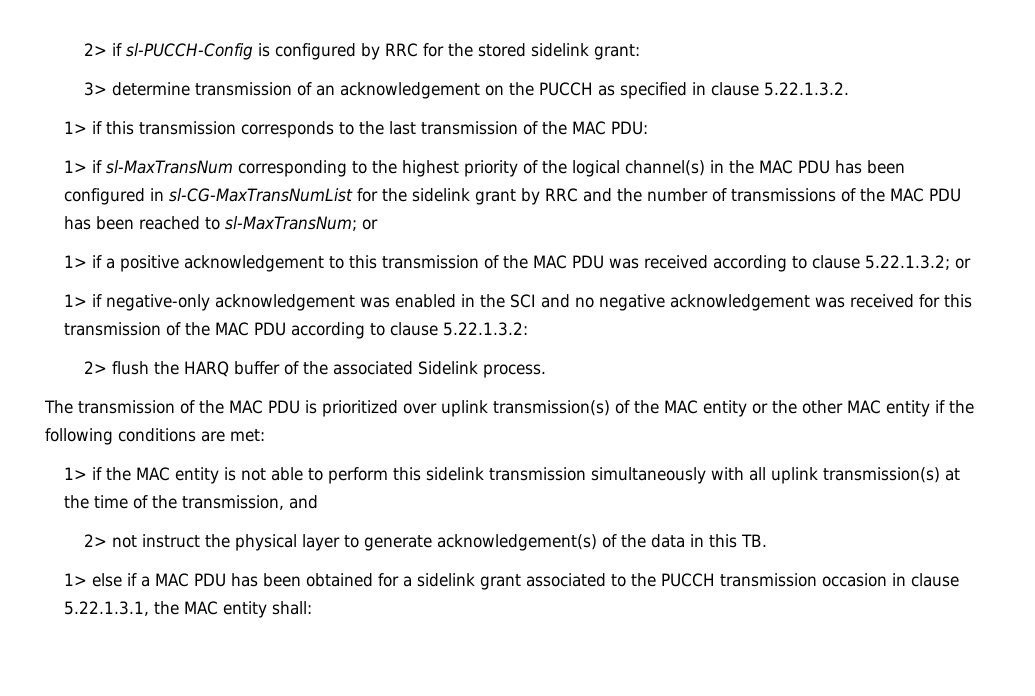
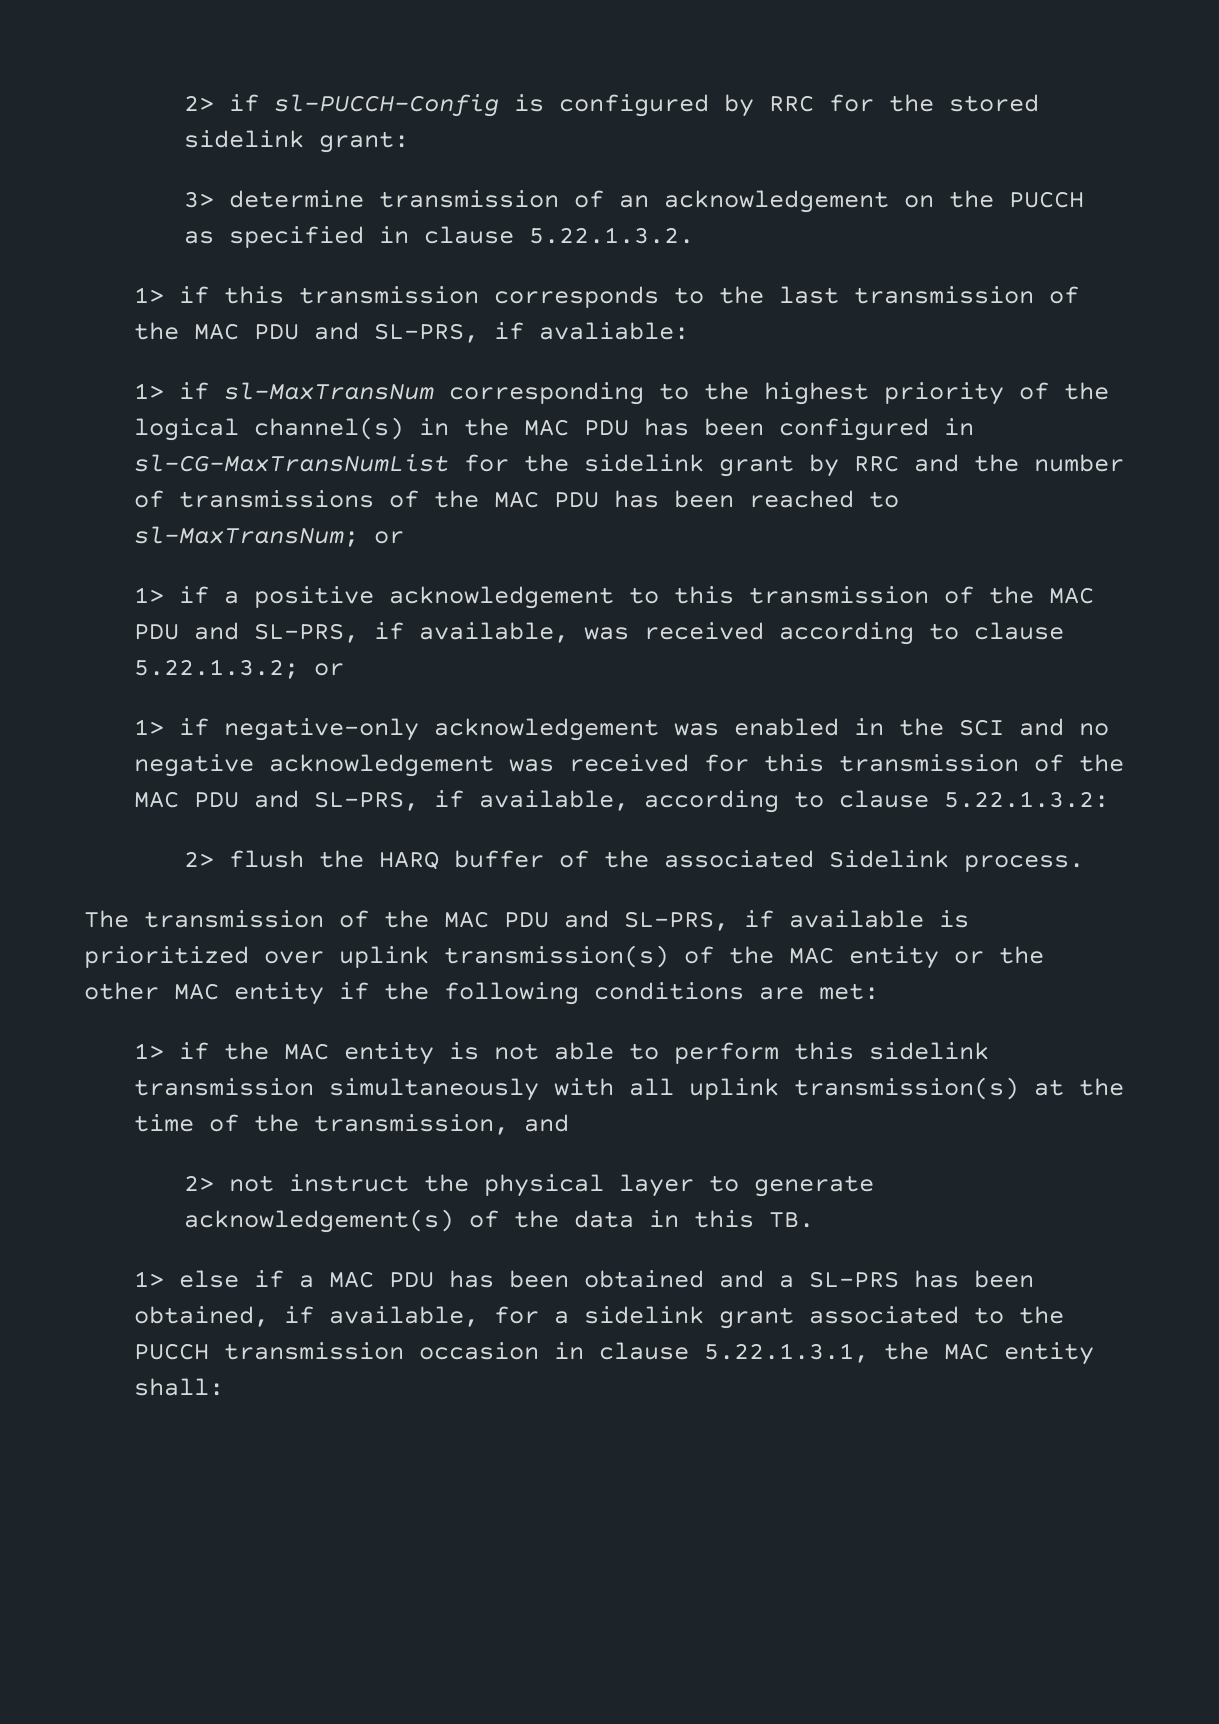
[611,121,649,135] PDU: -> [253,322,689,343] PDU and SL-PRS, if avaliable:
(605, 262) none -> [193,622,569,643] and SL-PRS, if available,
(287, 329) none -> [253,790,629,811] and SL-PRS, if available,
(300, 407) none -> [564,910,924,931] and SL-PRS, if available
(374, 580) none -> [718,1270,1034,1288] [133,1306,479,1327] and a SL-PRS has been obtained, if available,

